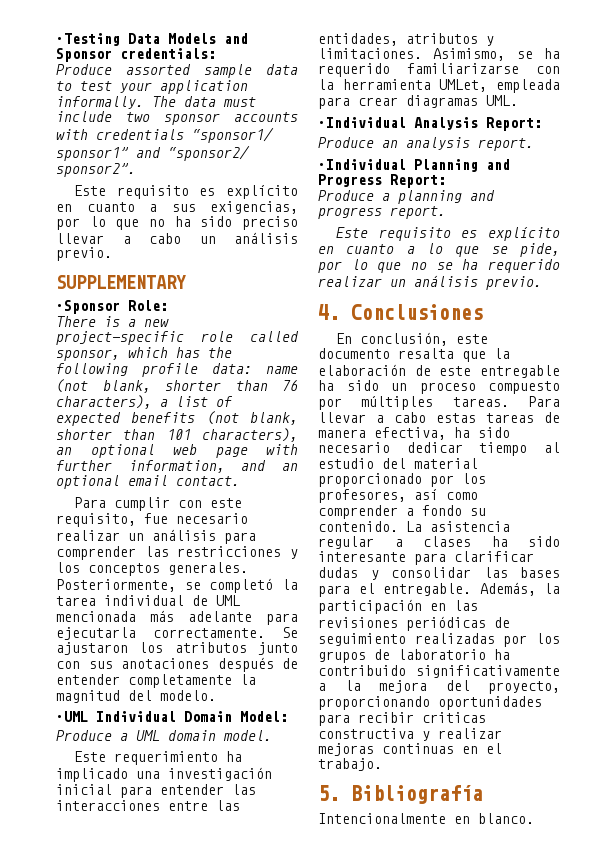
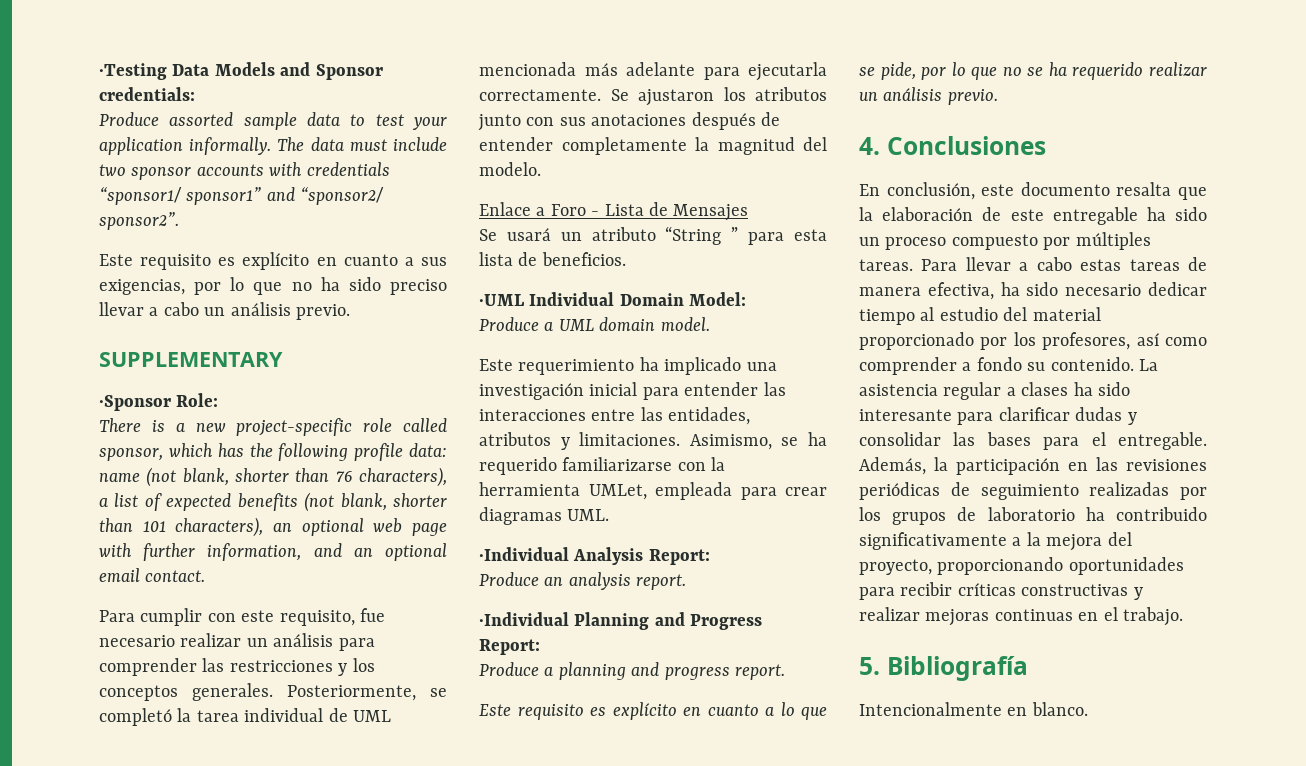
(216, 695) none -> [479,202,749,221] [479,226,827,245] [479,252,626,266] // Enlace a Foro - Lista de Mensajes // Se usará un atributo “String ” para esta lista de beneficios.
[422,712,486,723] [318,728,414,739] criticas constructiva -> [957,583,1129,596] críticas constructivas

